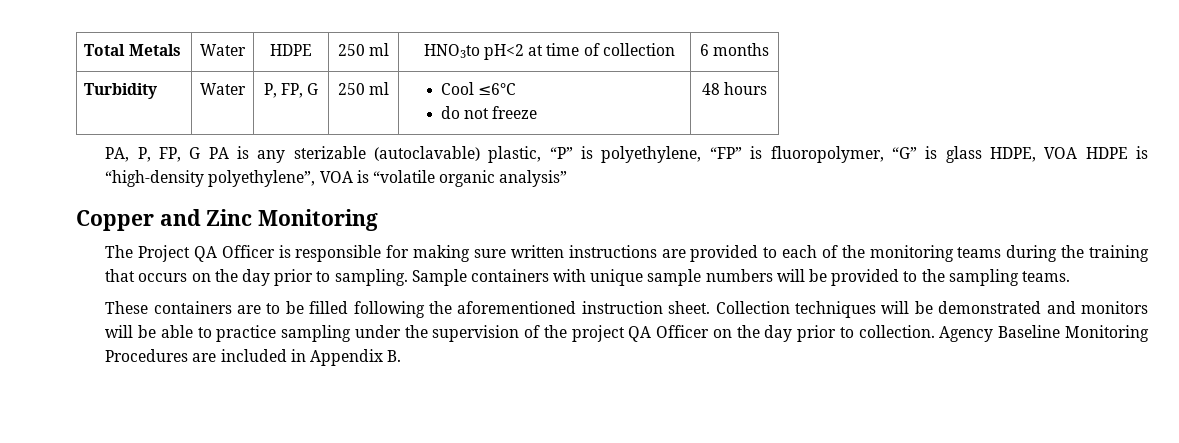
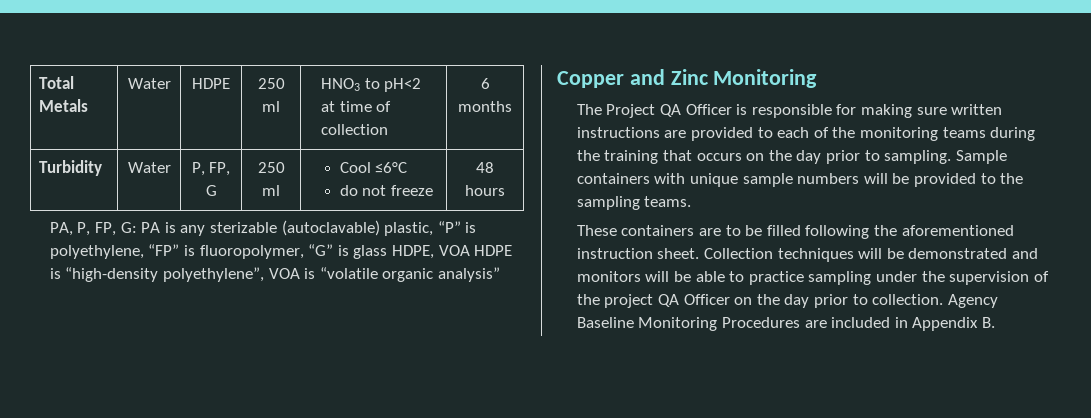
[423,44,480,58] HNO3to -> [321,78,380,91] HNO3 to
[189,147,201,159] G -> [120,222,137,233] G:

